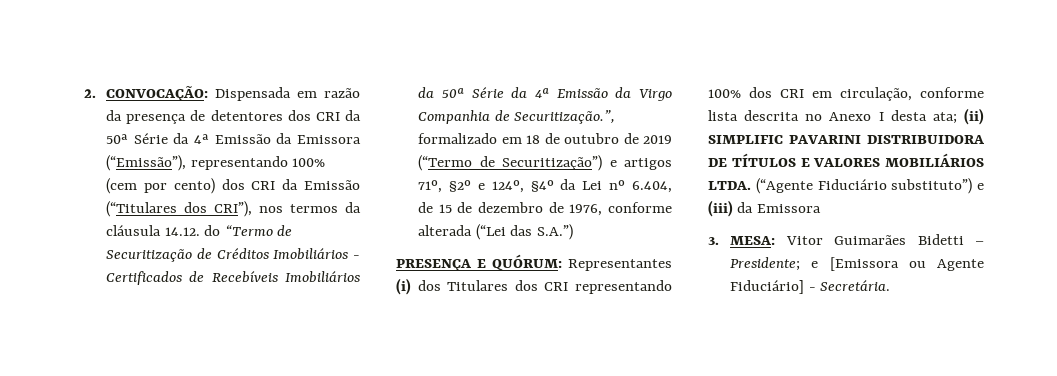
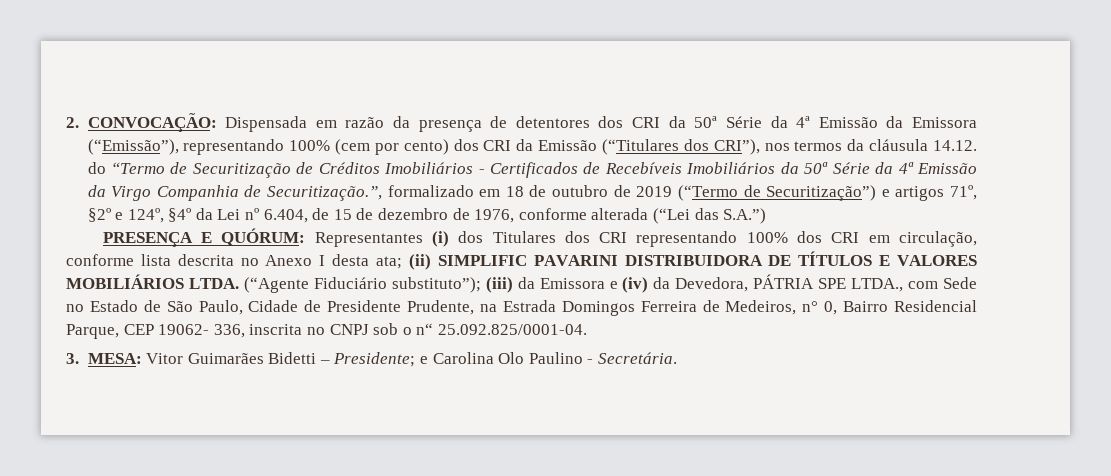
[891,178,984,194] substituto”) e -> [391,277,481,293] substituto”);
(821, 208) none -> [609,274,977,293] [66,300,978,316] [66,323,587,339] e (iv) da Devedora, PÁTRIA SPE LTDA., com Sede no Estado de São Paulo, Cidade de Presidente Prudente, na Estrada Domingos Ferreira de Medeiros, n° 0, Bairro Residencial Parque, CEP 19062- 336, inscrita no CNPJ sob o n“ 25.092.825/0001-04.
[829,257,984,271] [730,280,805,294] [Emissora ou Agente Fiduciário] -> [432,352,583,364] Carolina Olo Paulino

